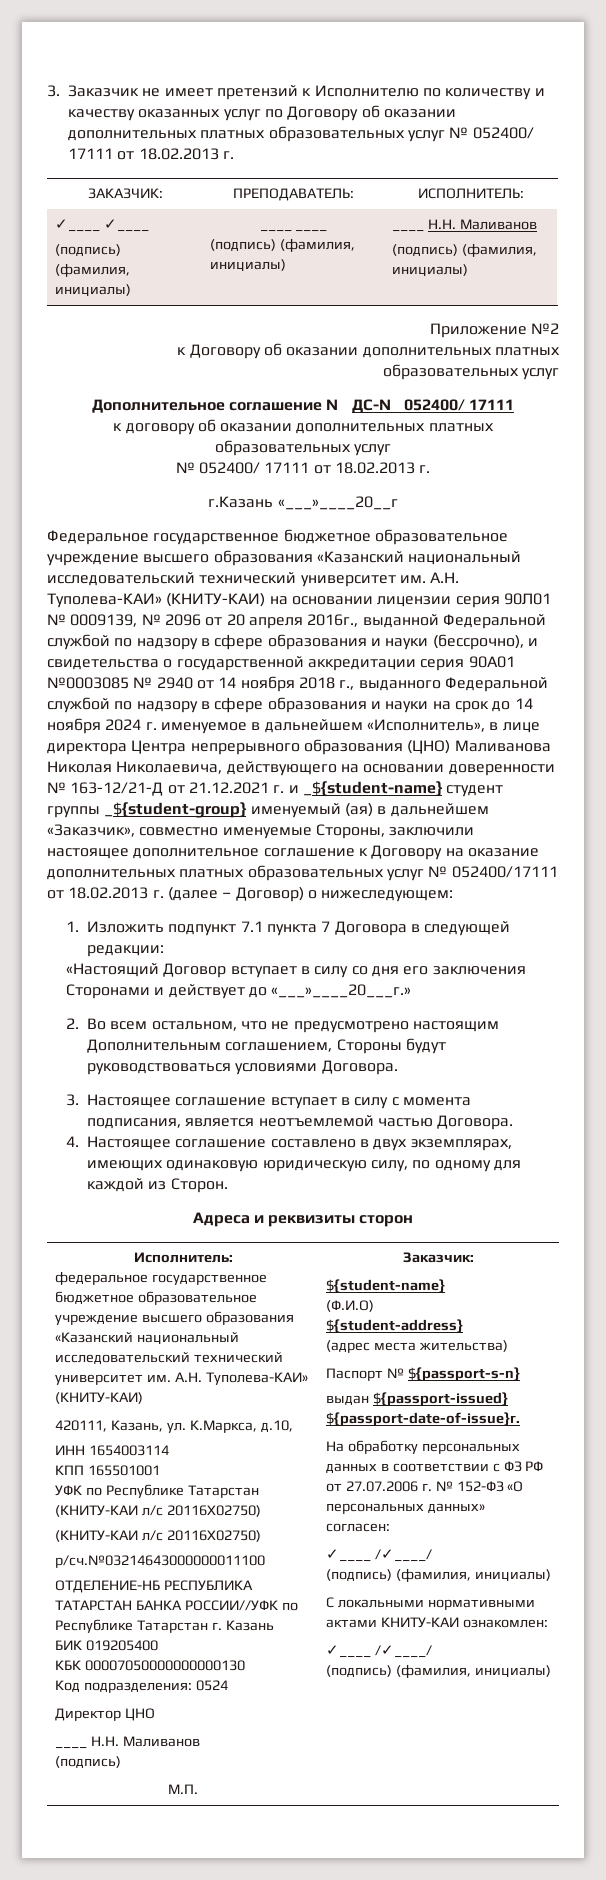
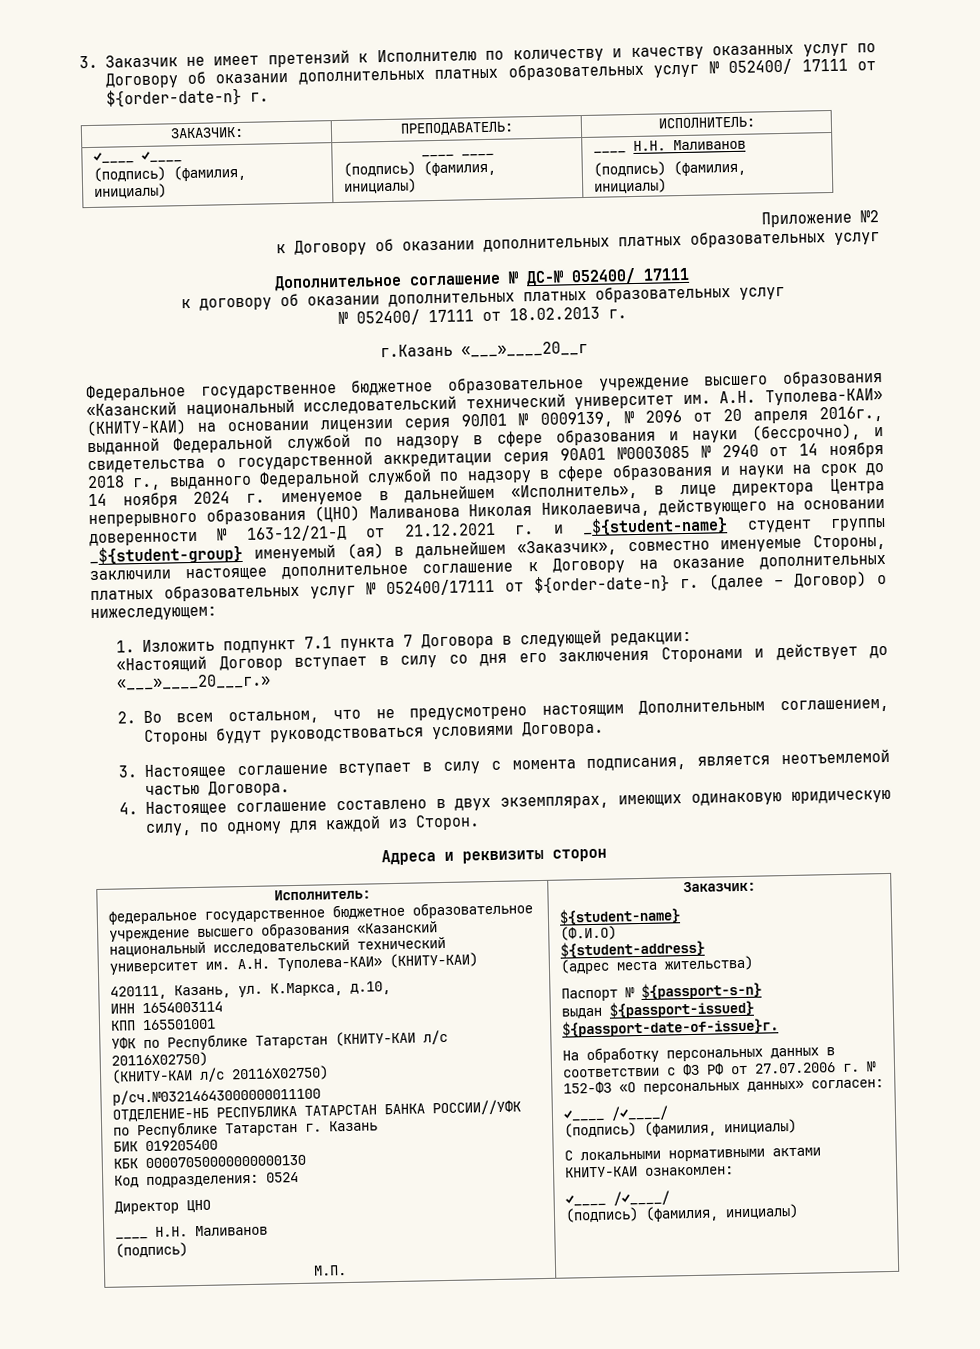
[138,148,219,160] 18.02.2013 -> [105,87,242,108] ${order-date-n}
[68,887,149,899] 18.02.2013 -> [534,574,670,595] ${order-date-n}

